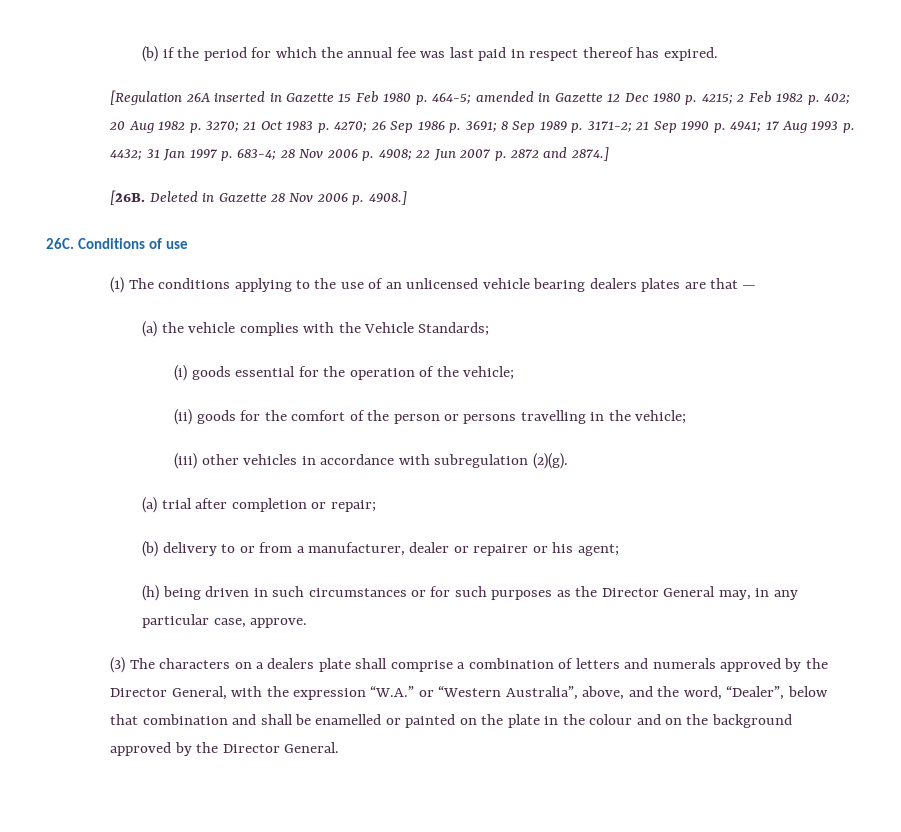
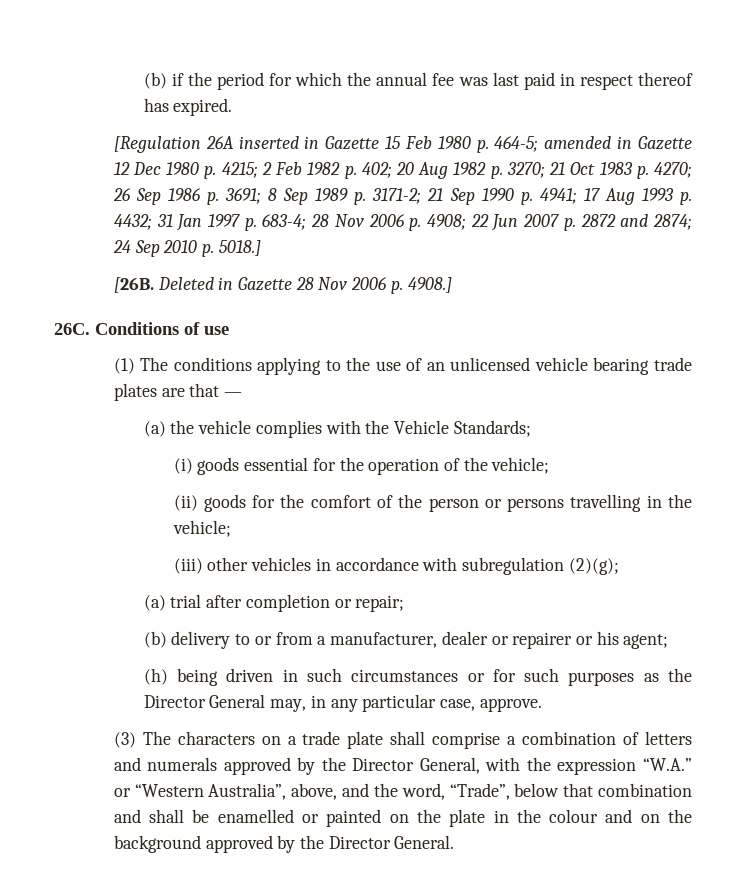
[570,147,609,161] 2874.] -> [652,214,692,230] [112,240,261,257] 2874; 24 Sep 2010 p. 5018.]
[589,278,637,289] dealers -> [654,357,692,371] trade
[532,453,568,469] (2)(g). -> [568,558,619,575] (2)(g);
[267,658,315,669] dealers -> [302,731,341,745] trade
[726,686,785,700] “Dealer”, -> [449,783,510,800] “Trade”,

